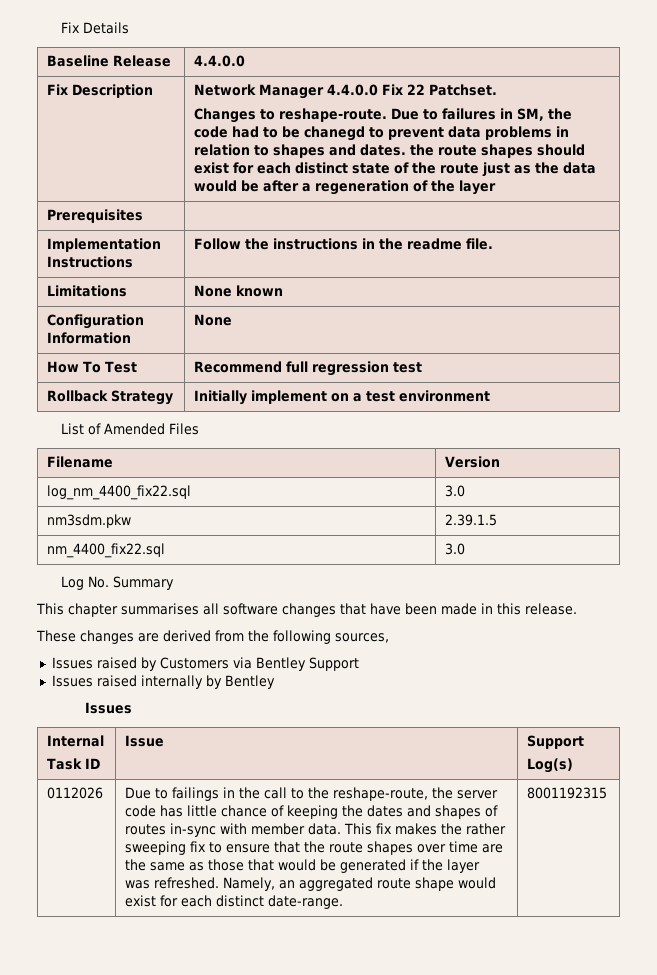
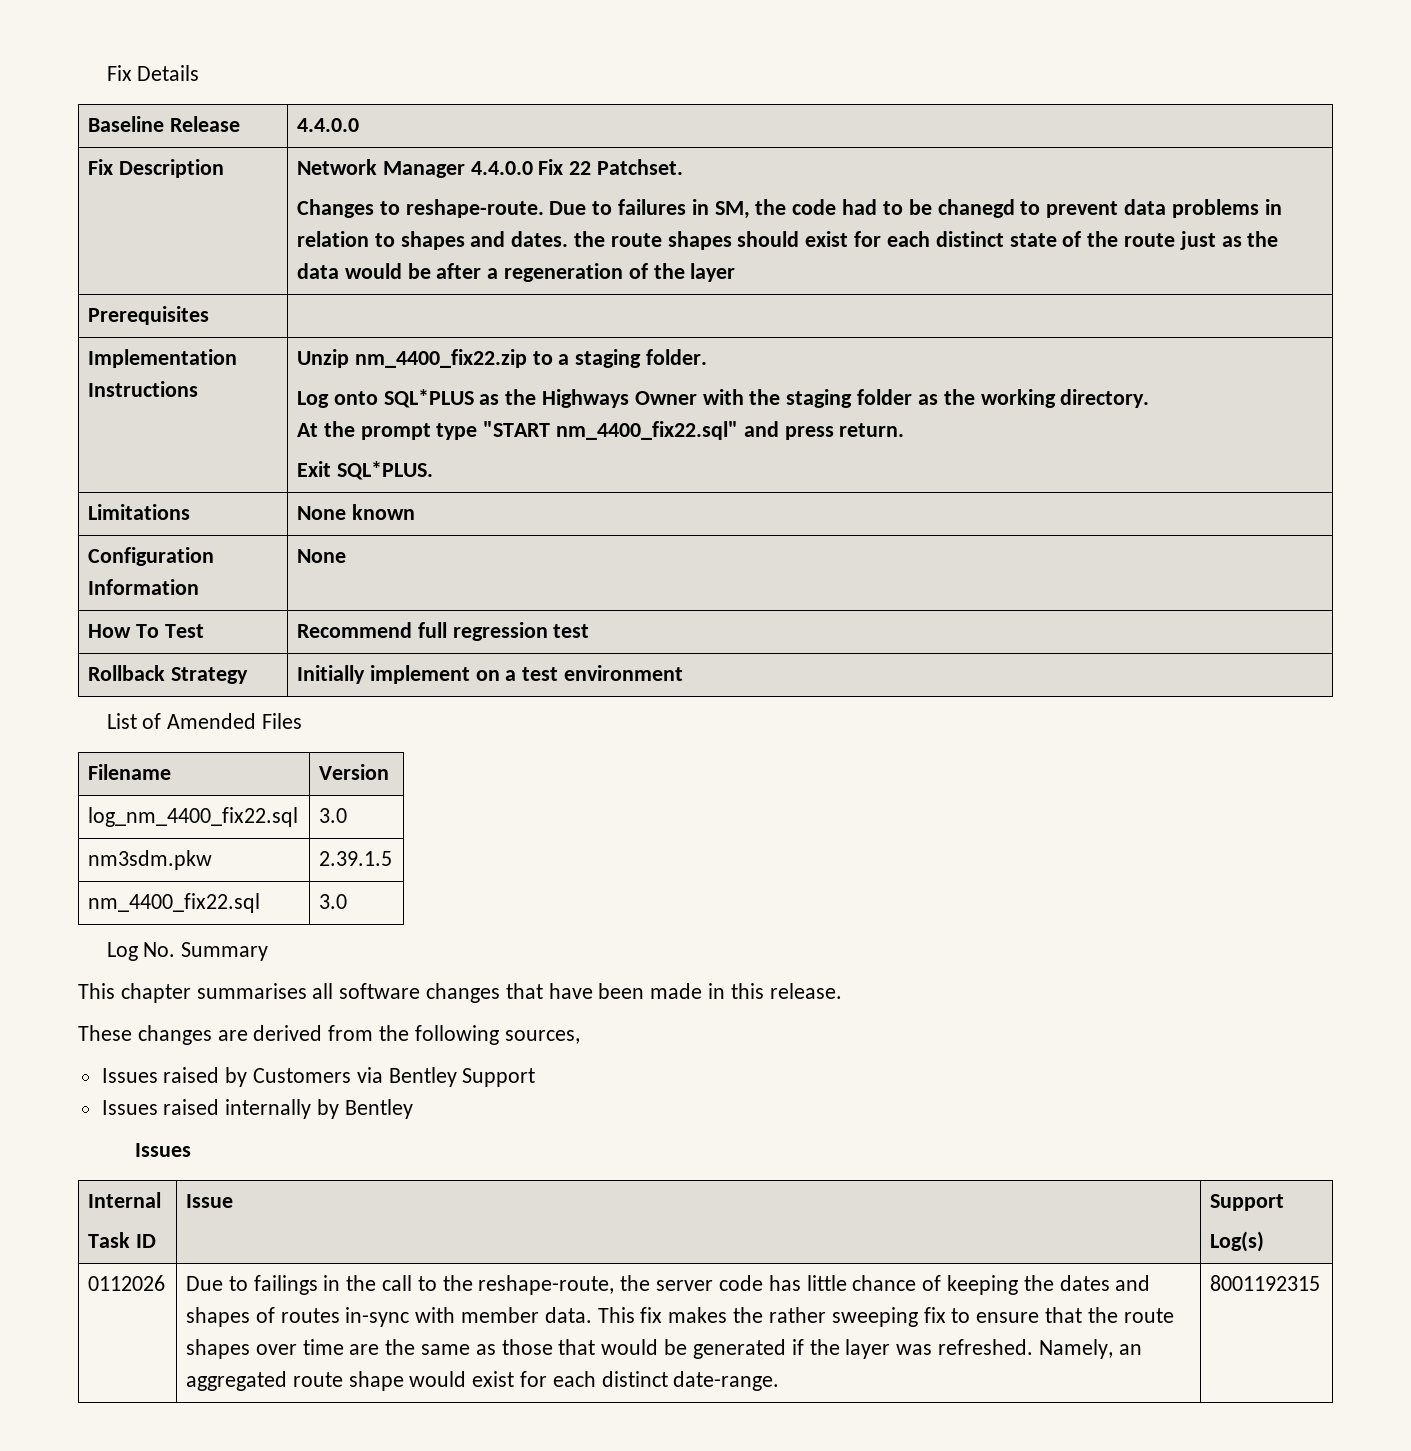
[194,238,494,250] Follow the instructions in the readme file. -> [297,349,708,368] [297,389,1150,408] [297,421,905,440] [297,461,433,480] Unzip nm_4400_fix22.zip to a staging folder. // Log onto SQL*PLUS as the Highways Owner with the staging folder as the working directory. // At the prompt type "START nm_4400_fix22.sql" and press return. // Exit SQL*PLUS.

